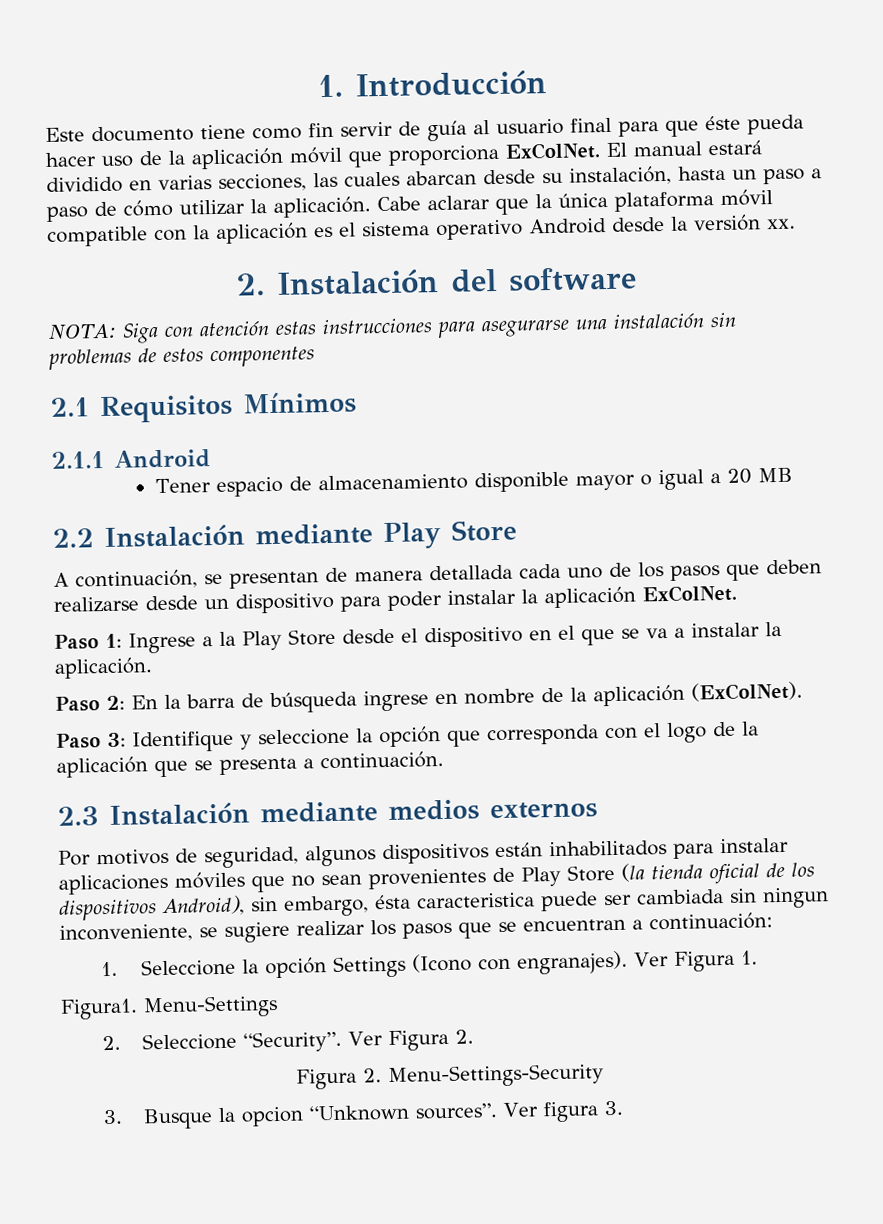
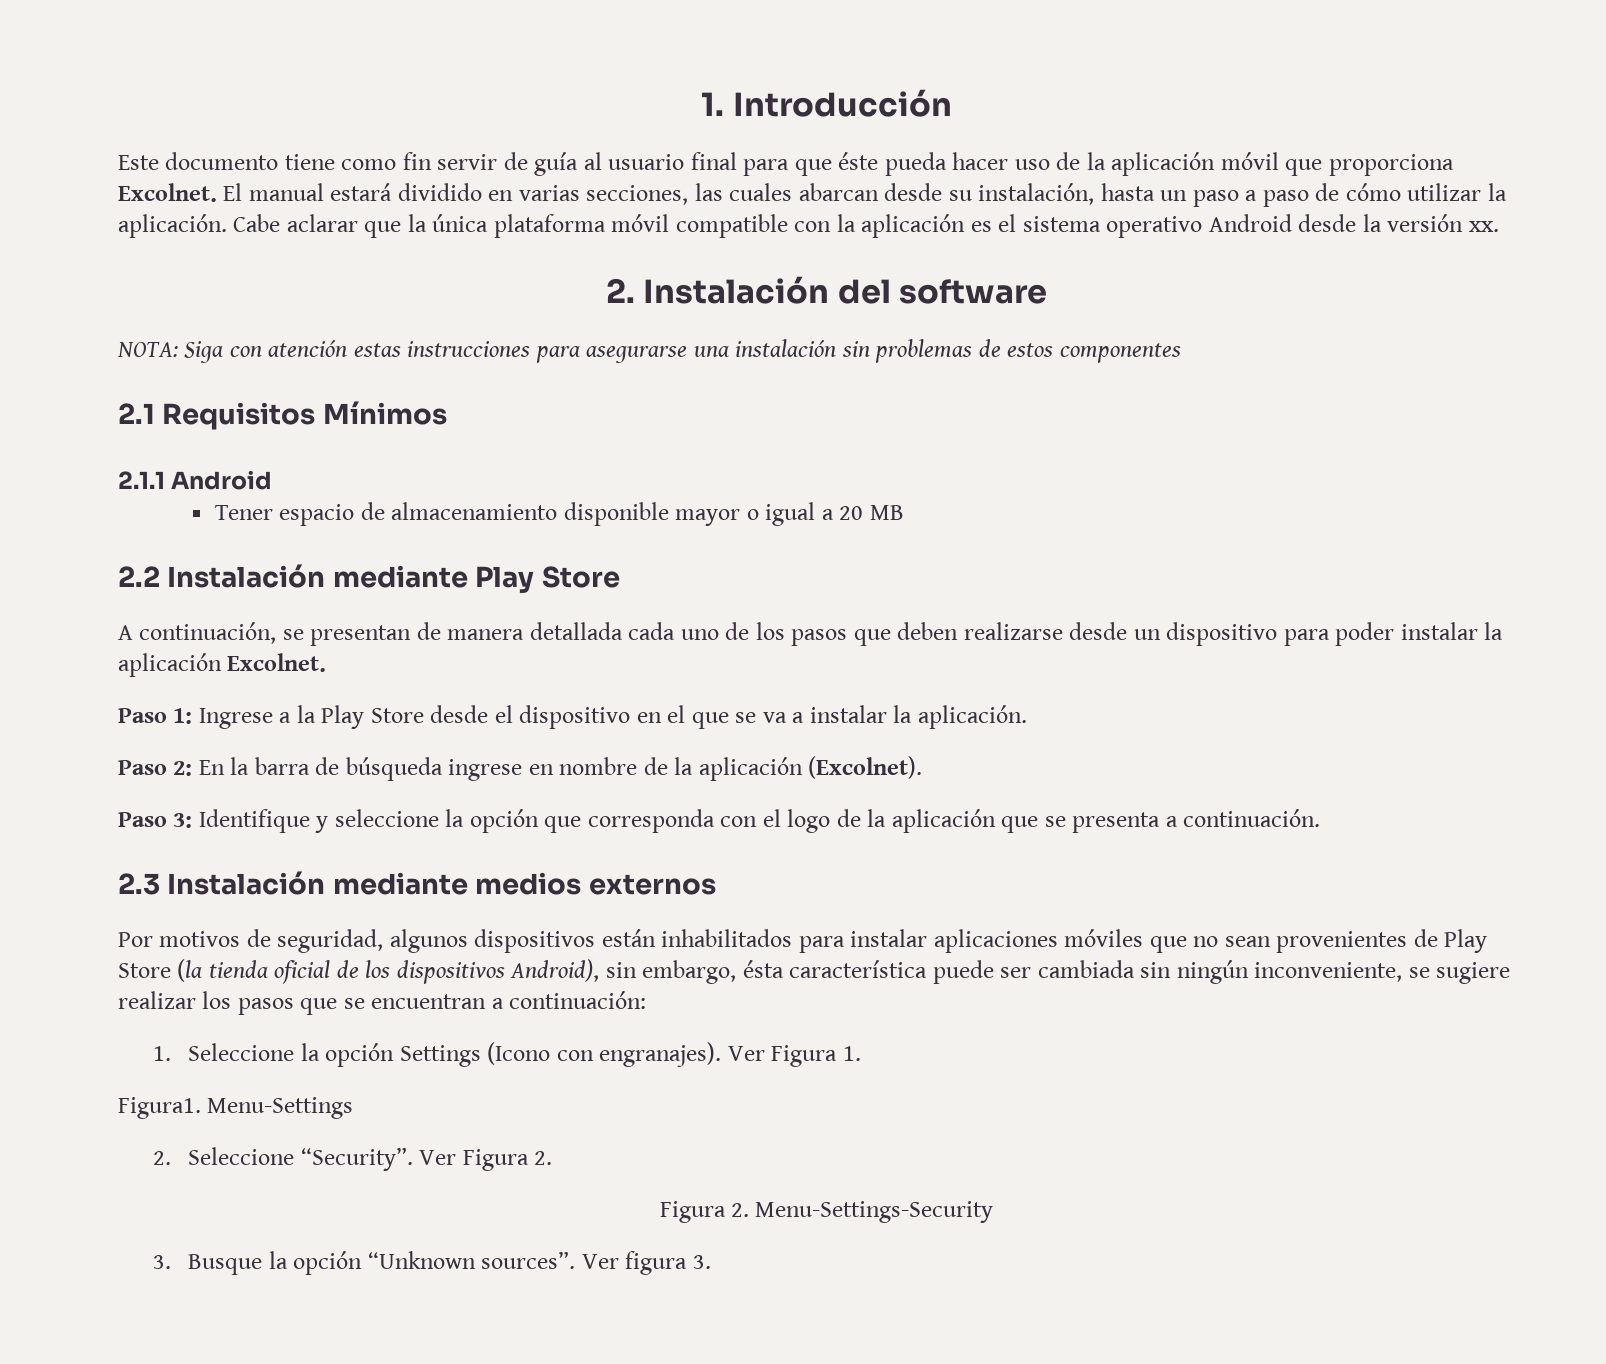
[505,142,600,160] ExColNet. -> [118,183,217,202] Excolnet.
[642,584,737,603] ExColNet. -> [227,653,327,672] Excolnet.
[690,681,803,702] (ExColNet). -> [808,756,923,779] (Excolnet).
[417,892,535,909] caracteristica -> [789,960,928,978] característica
[762,887,829,909] ningun -> [1176,960,1249,984] ningún
[241,1106,305,1127] opcion -> [293,1251,363,1275] opción

